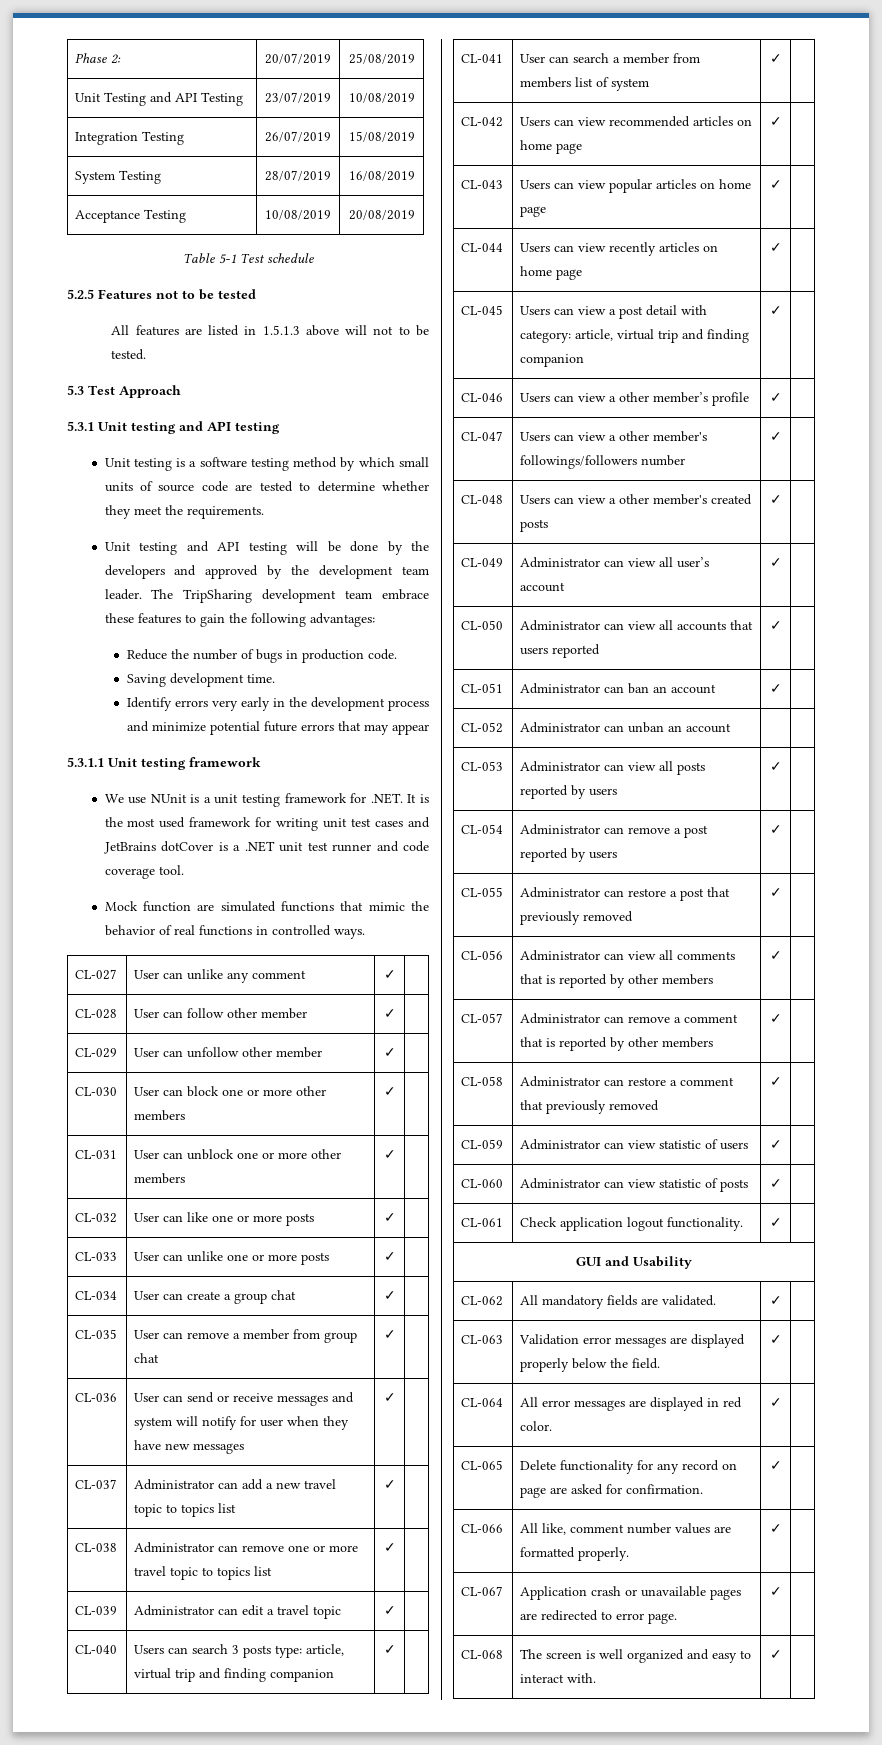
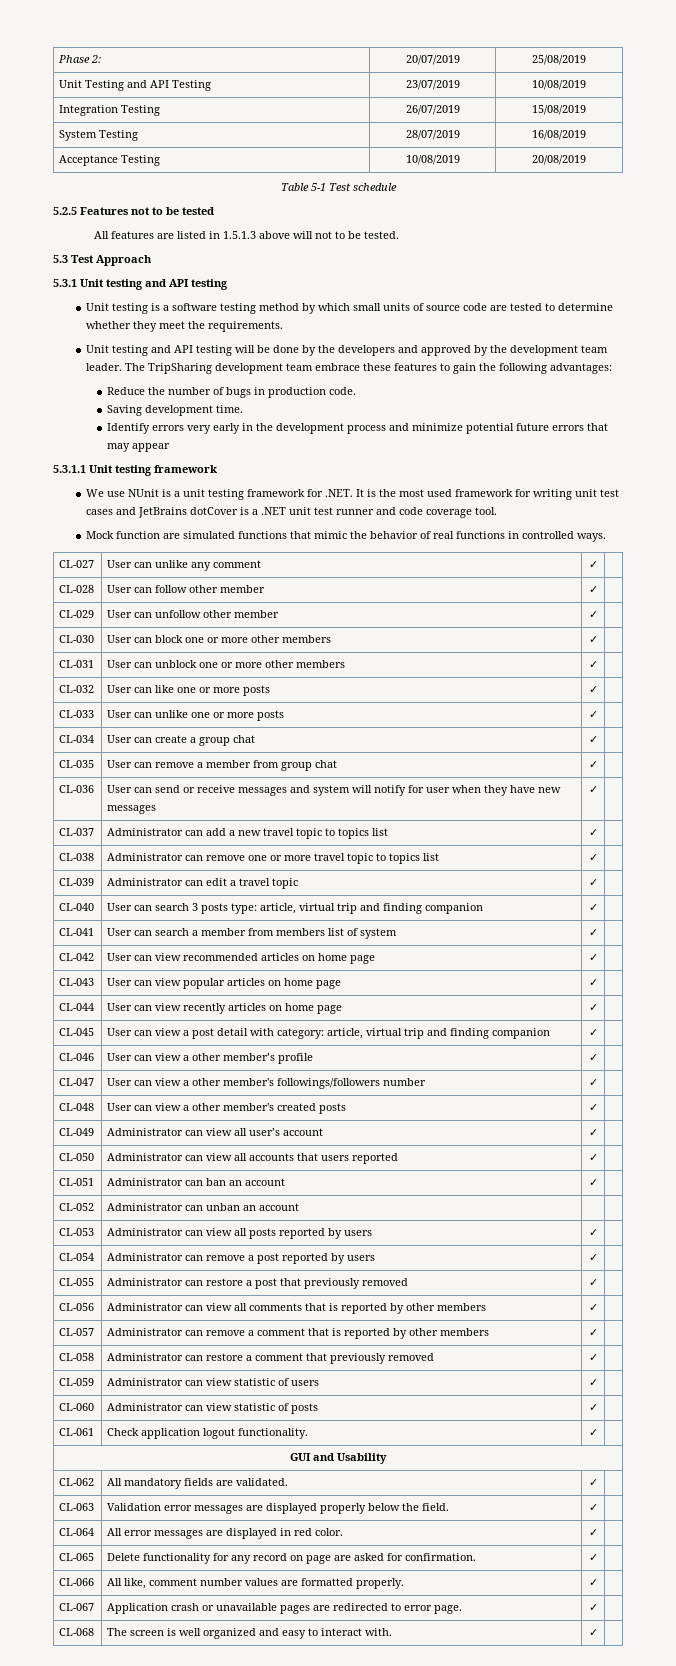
[134,1645,165,1654] Users -> [107,903,133,911] User
[520,117,551,126] Users -> [107,953,133,961] User
[520,180,551,189] Users -> [107,978,133,986] User
[520,243,551,252] Users -> [107,1003,133,1011] User
[520,306,551,315] Users -> [107,1028,133,1036] User
[520,393,551,402] Users -> [107,1053,133,1061] User
[520,432,551,441] Users -> [107,1078,133,1086] User
[520,495,551,504] Users -> [107,1103,133,1111] User

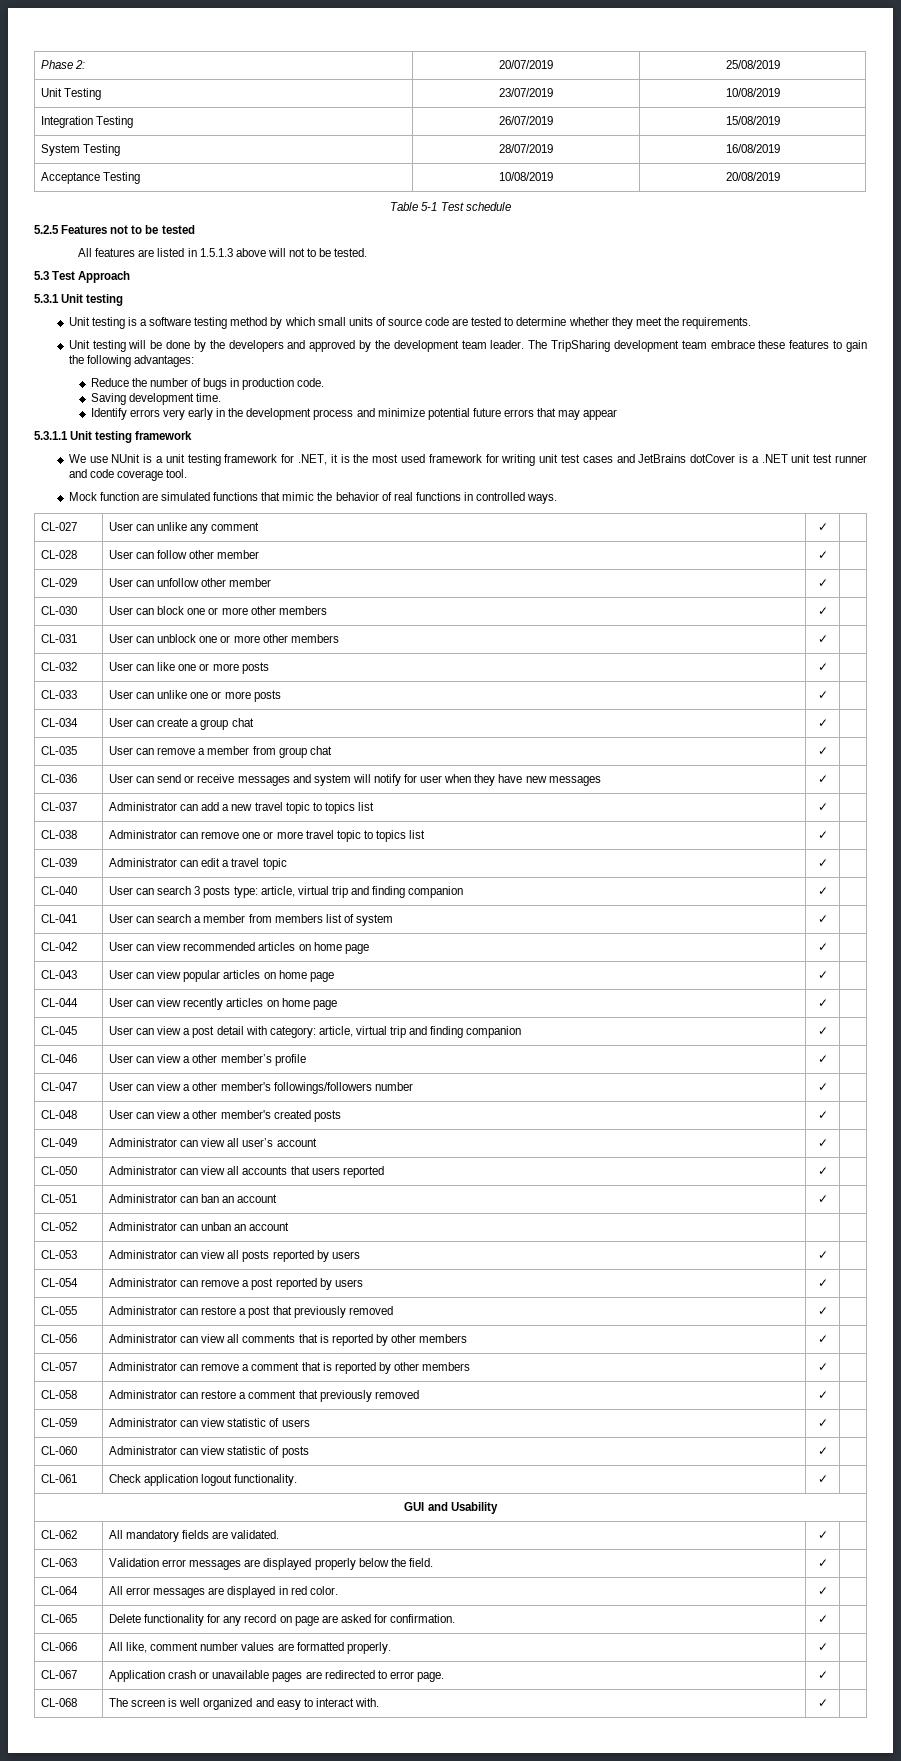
[127,80,212,91] and API Testing -> (102, 94) none
[145,279,228,290] and API testing -> (124, 300) none
[150,345,232,356] and API testing -> (126, 346) none
[324,489,364,497] .NET. It -> [297,454,338,465] .NET, it

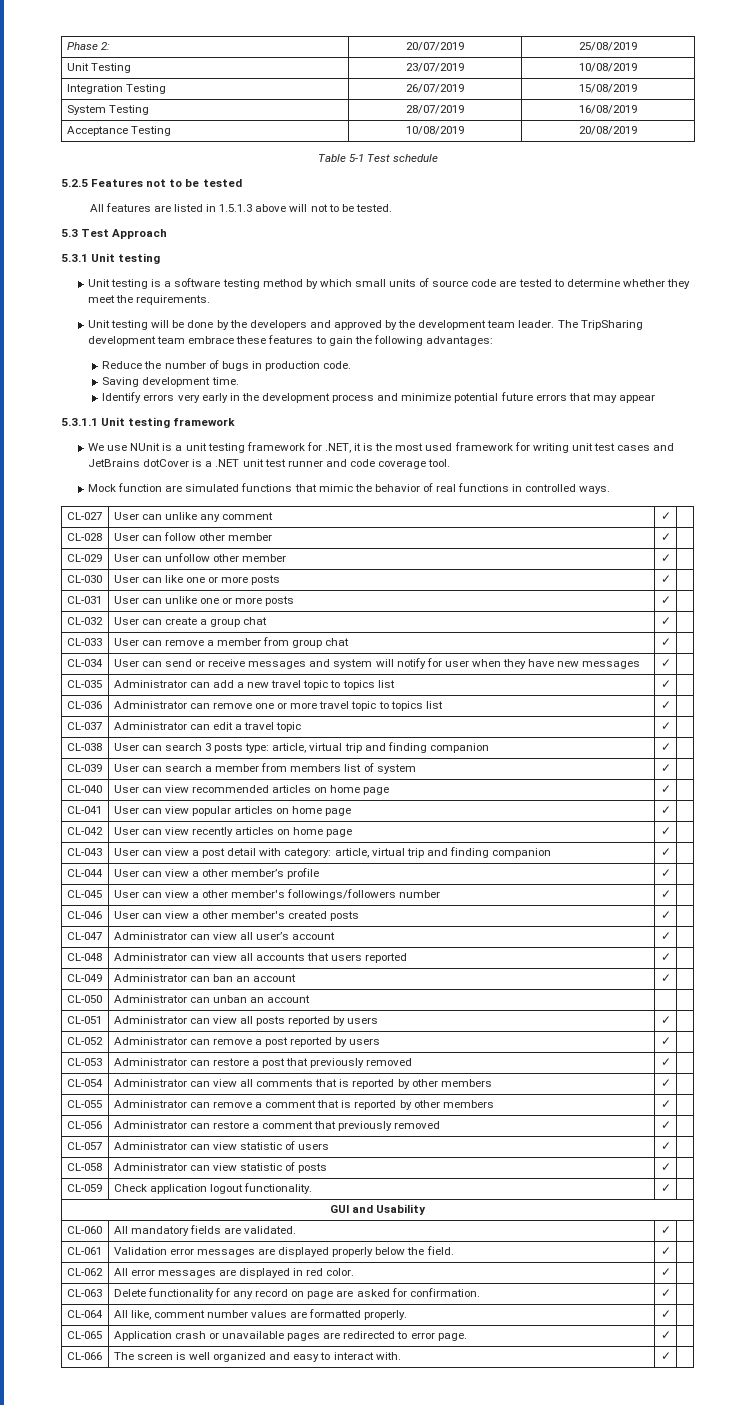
[108,606,327,615] [817,607,828,615] [40,634,77,643] [108,634,339,643] [817,635,828,643] [40,662,77,671] | User can block one or more other members | ✓ | // CL-031 | User can unblock one or more other members | ✓ | // CL-032 -> (102, 579) none
[40,690,77,699] CL-033 -> [66,596,102,604] CL-031
[40,718,78,727] CL-034 -> [66,617,103,625] CL-032
[40,746,77,755] CL-035 -> [66,638,102,646] CL-033
[40,774,77,783] CL-036 -> [66,659,103,667] CL-034
[40,802,77,811] CL-037 -> [66,680,102,688] CL-035
[40,830,77,839] CL-038 -> [66,701,102,709] CL-036
[40,858,77,867] CL-039 -> [66,722,102,730] CL-037
[40,886,77,895] CL-040 -> [66,743,102,751] CL-038
[40,914,77,923] CL-041 -> [66,764,102,772] CL-039
[40,942,77,951] CL-042 -> [66,785,102,793] CL-040
[40,970,77,979] CL-043 -> [66,806,102,814] CL-041
[40,998,78,1007] CL-044 -> [66,827,103,835] CL-042
[40,1026,77,1035] CL-045 -> [66,848,102,856] CL-043
[40,1054,77,1063] CL-046 -> [66,869,103,877] CL-044
[40,1082,77,1091] CL-047 -> [66,890,102,898] CL-045
[40,1110,77,1119] CL-048 -> [66,911,102,919] CL-046
[40,1138,77,1147] CL-049 -> [66,932,102,940] CL-047
[40,1166,77,1175] CL-050 -> [66,953,102,961] CL-048
[40,1194,77,1203] CL-051 -> [66,974,102,982] CL-049
[40,1222,77,1231] CL-052 -> [66,995,102,1003] CL-050
[40,1250,77,1259] CL-053 -> [66,1016,102,1024] CL-051
[40,1278,78,1287] CL-054 -> [66,1037,103,1045] CL-052
[40,1306,77,1315] CL-055 -> [66,1058,102,1066] CL-053
[40,1334,77,1343] CL-056 -> [66,1079,103,1087] CL-054
[40,1362,77,1371] CL-057 -> [66,1100,102,1108] CL-055
[40,1390,77,1399] CL-058 -> [66,1121,102,1129] CL-056
[40,1418,77,1427] CL-059 -> [66,1142,102,1150] CL-057
[40,1446,77,1455] CL-060 -> [66,1163,102,1171] CL-058
[40,1474,77,1483] CL-061 -> [66,1184,102,1192] CL-059
[40,1530,77,1539] CL-062 -> [66,1226,102,1234] CL-060
[40,1558,77,1567] CL-063 -> [66,1247,102,1255] CL-061
[40,1586,78,1595] CL-064 -> [66,1268,103,1276] CL-062
[40,1614,77,1623] CL-065 -> [66,1289,102,1297] CL-063
[40,1642,77,1651] CL-066 -> [66,1310,103,1318] CL-064
[40,1670,77,1679] CL-067 -> [66,1331,102,1339] CL-065
[40,1698,77,1707] CL-068 -> [66,1352,102,1360] CL-066

